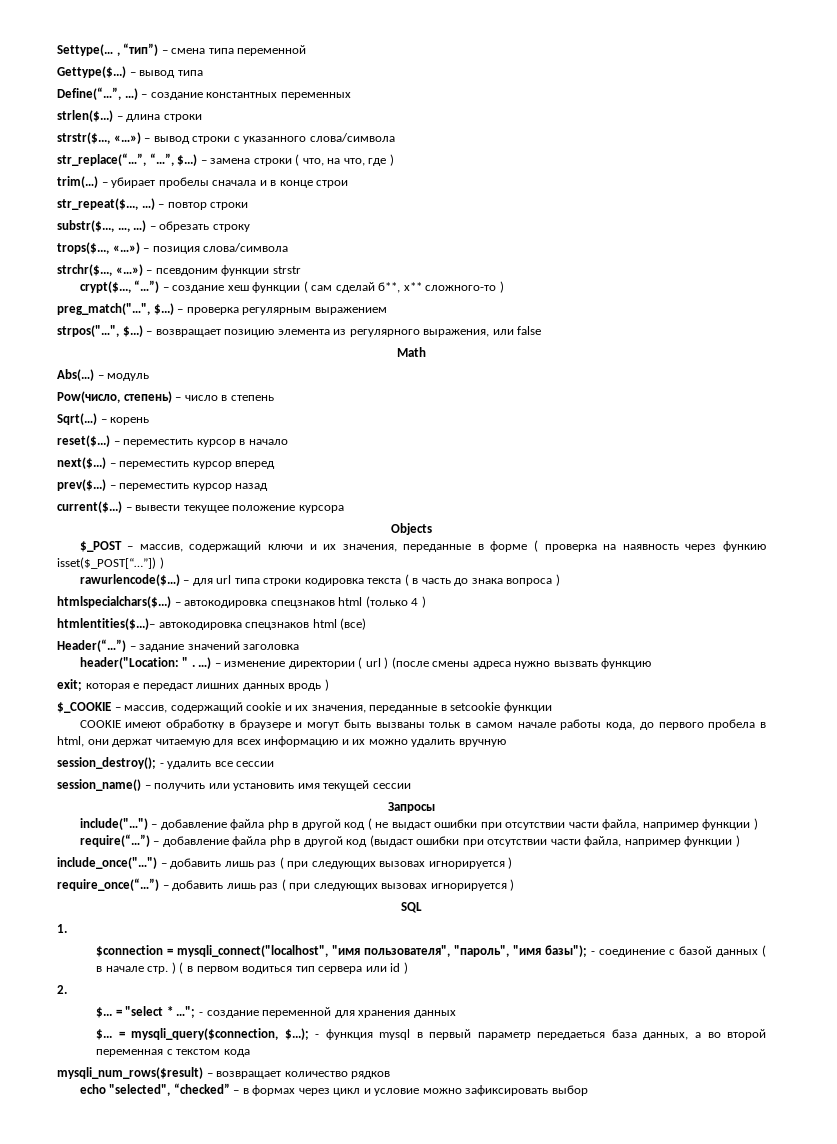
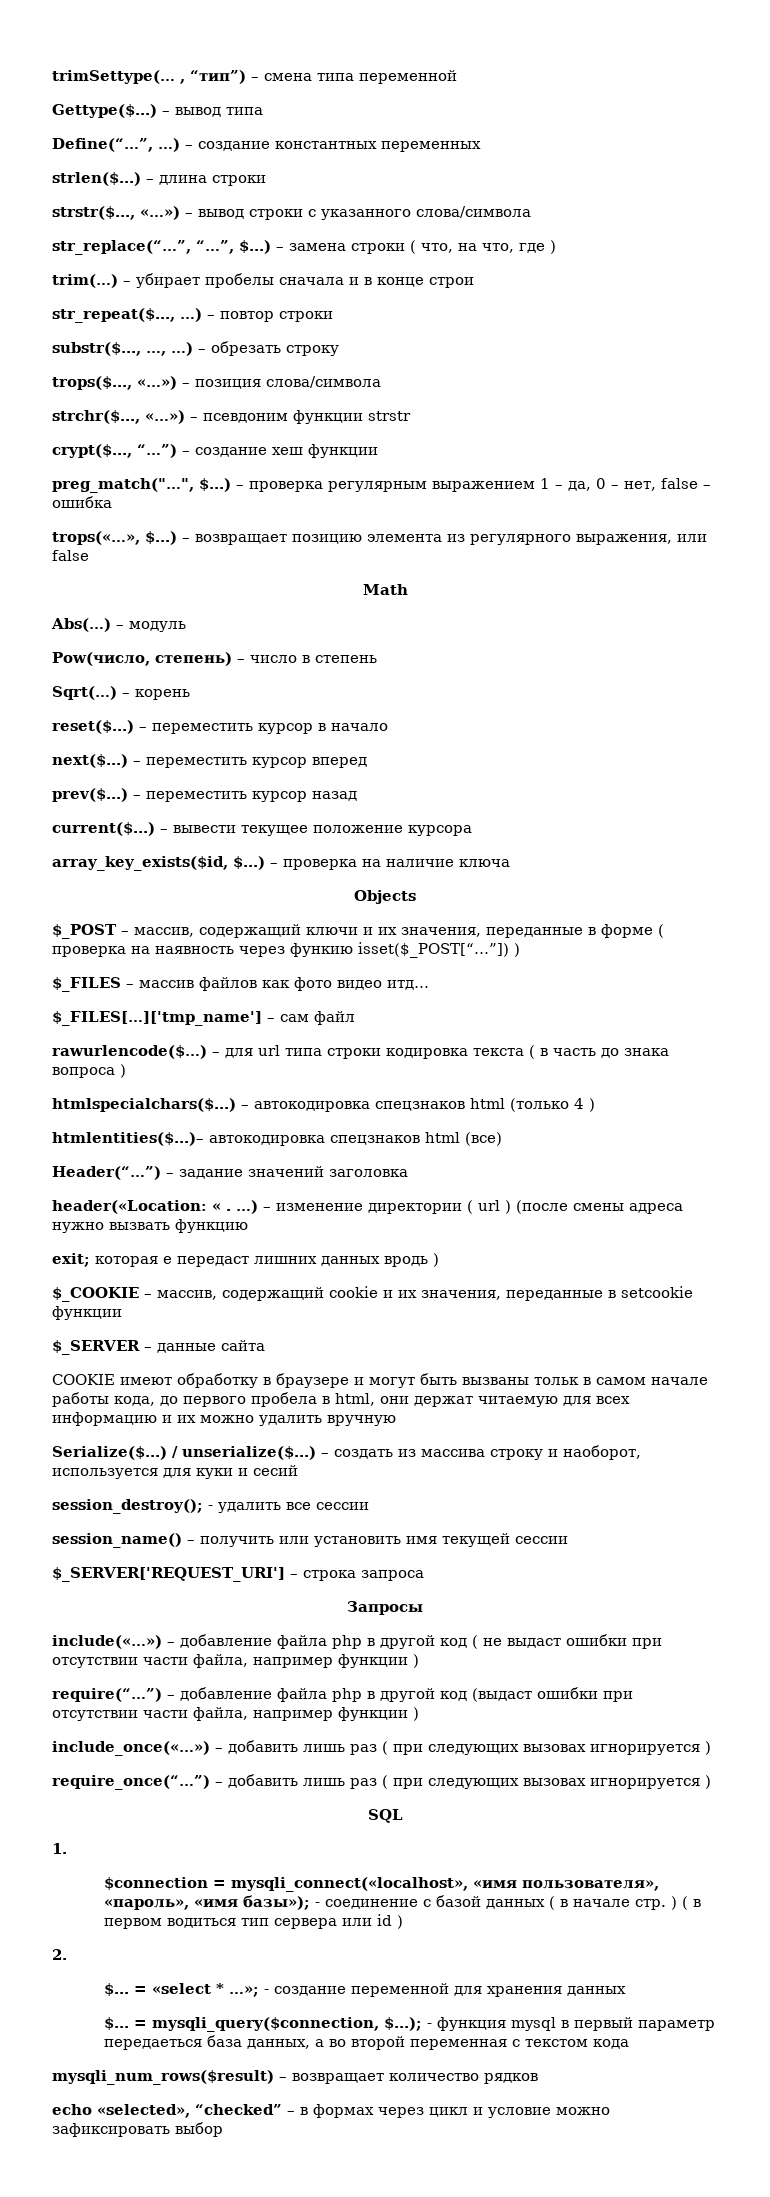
[57,44,113,56] Settype(… -> [52,70,175,84] trimSettype(…
[303,281,504,293] ( сам сделай б**, х** сложного-то ) -> (378, 451) none
[57,325,119,337] // strpos("…", -> [540,478,711,491] [52,496,112,508] [52,531,140,545] 1 – да, 0 – нет, false – ошибка // trops(«…»,
(344, 509) none -> [52,856,510,871] // array_key_exists($id, $...) – проверка на наличие ключа
(164, 563) none -> [52,977,429,992] [52,1011,355,1026] // $_FILES – массив файлов как фото видео итд… // $_FILES[…]['tmp_name'] – сам файл
[79,657,189,669] header("Location: " -> [52,1200,221,1214] header(«Location: «
(552, 707) none -> [52,1340,265,1355] // $_SERVER – данные сайта
(506, 743) none -> [52,1445,641,1460] [52,1465,298,1479] // Serialize($...) / unserialize($...) – создать из массива строку и наоборот, используется для куки и сесий
(411, 786) none -> [52,1567,424,1582] // $_SERVER['REQUEST_URI'] – строка запроса
[79,818,148,830] include("…") -> [52,1635,162,1649] include(«…»)
[57,857,157,869] include_once("…") -> [52,1741,210,1756] include_once(«…»)
[177,945,588,957] mysqli_connect("localhost", "имя пользователя", "пароль", "имя базы"); -> [230,1877,659,1892] [103,1895,310,1910] mysqli_connect(«localhost», «имя пользователя», «пароль», «имя базы»);
[125,1006,196,1018] "select * …"; -> [151,1983,259,1997] «select * …»;
[109,1084,171,1096] "selected", -> [97,2104,190,2118] «selected»,

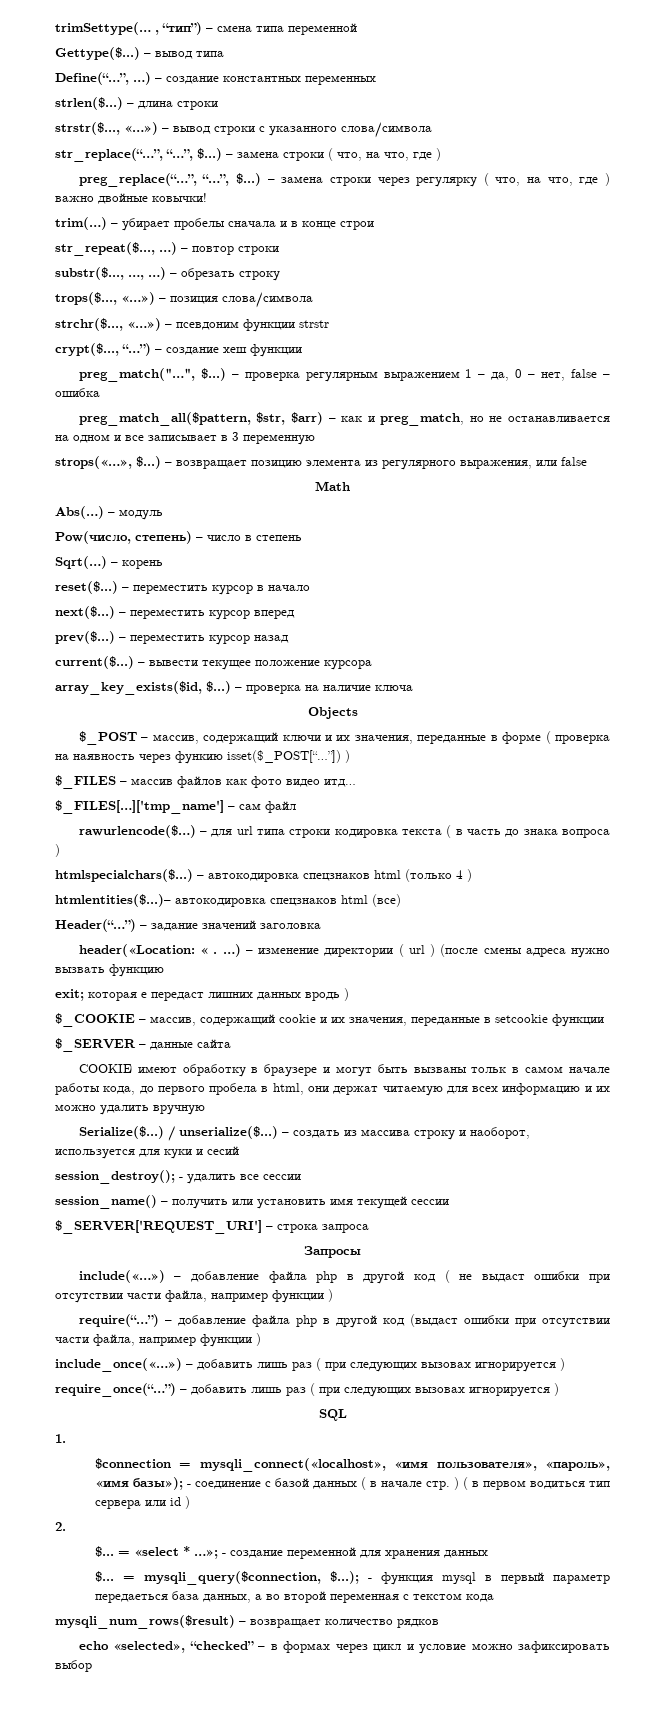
(556, 247) none -> [78,173,610,187] [55,193,207,204] // preg_replace(“…”, “…”, $...) – замена строки через регулярку ( что, на что, где ) важно двойные ковычки!
[52,531,140,545] trops(«…», -> [78,412,611,426] [55,432,315,445] [55,456,132,469] preg_match_all($pattern, $str, $arr) – как и preg_match, но не останавливается на одном и все записывает в 3 переменную // strops(«…»,

